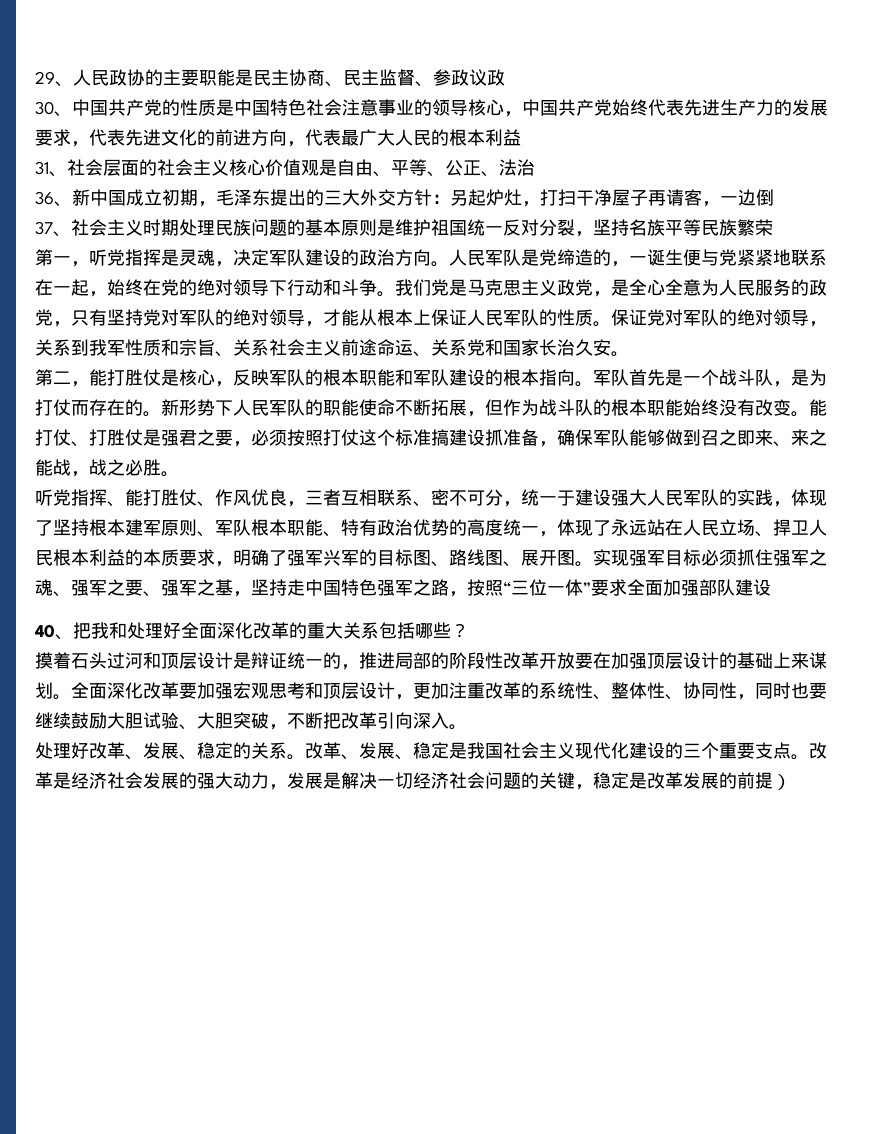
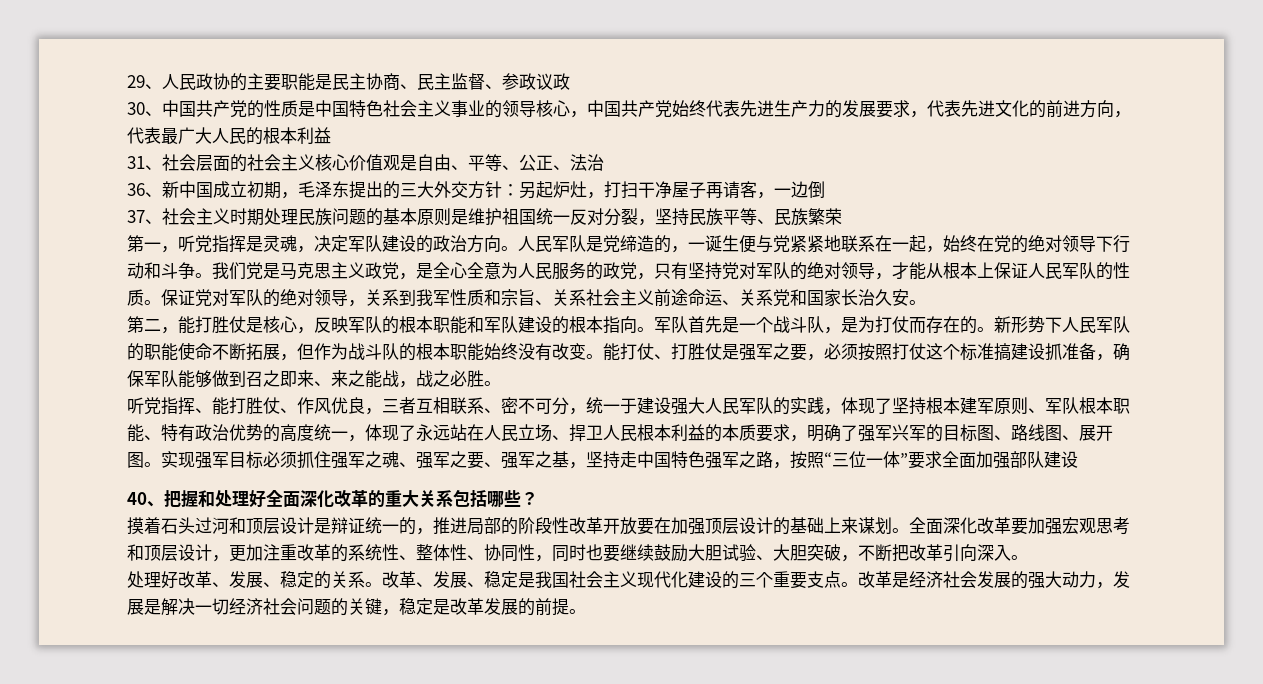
[342,99,378,116] 注意 -> [417,100,451,117] 主义
[629,219,701,236] 名族平等 -> [689,208,774,226] 民族平等、
[179,430,197,446] 君 -> [756,344,773,360] 军
[91,622,109,639] 我 -> [181,490,198,507] 握
[773,774,791,790] ） -> [569,609,586,614] 。

